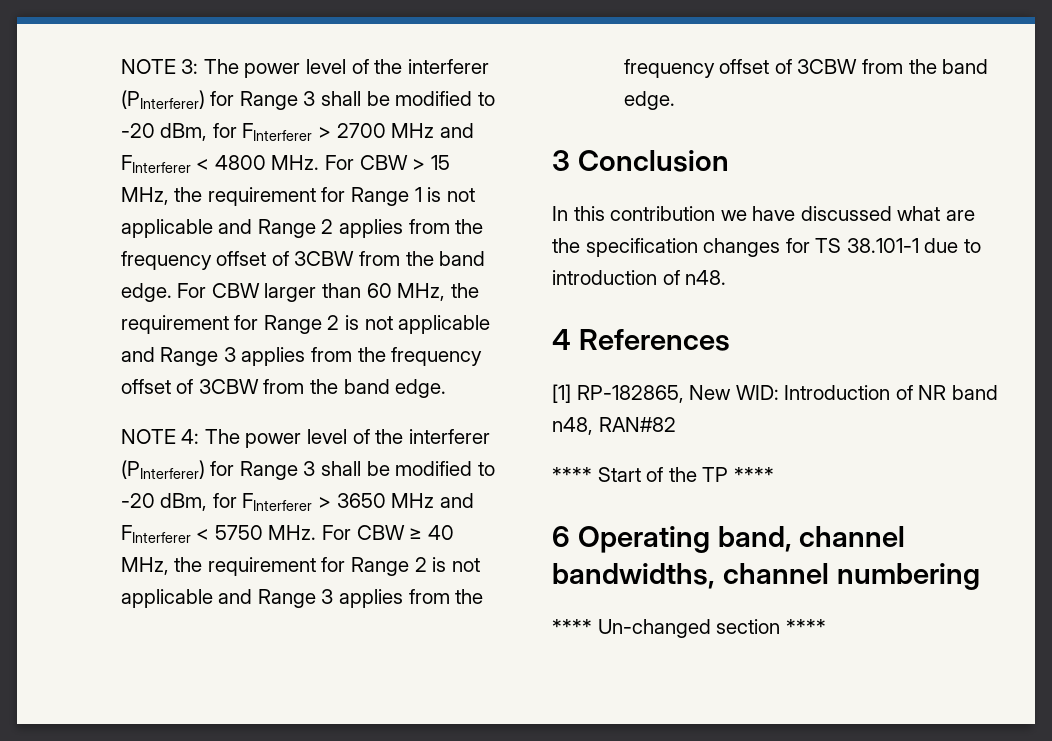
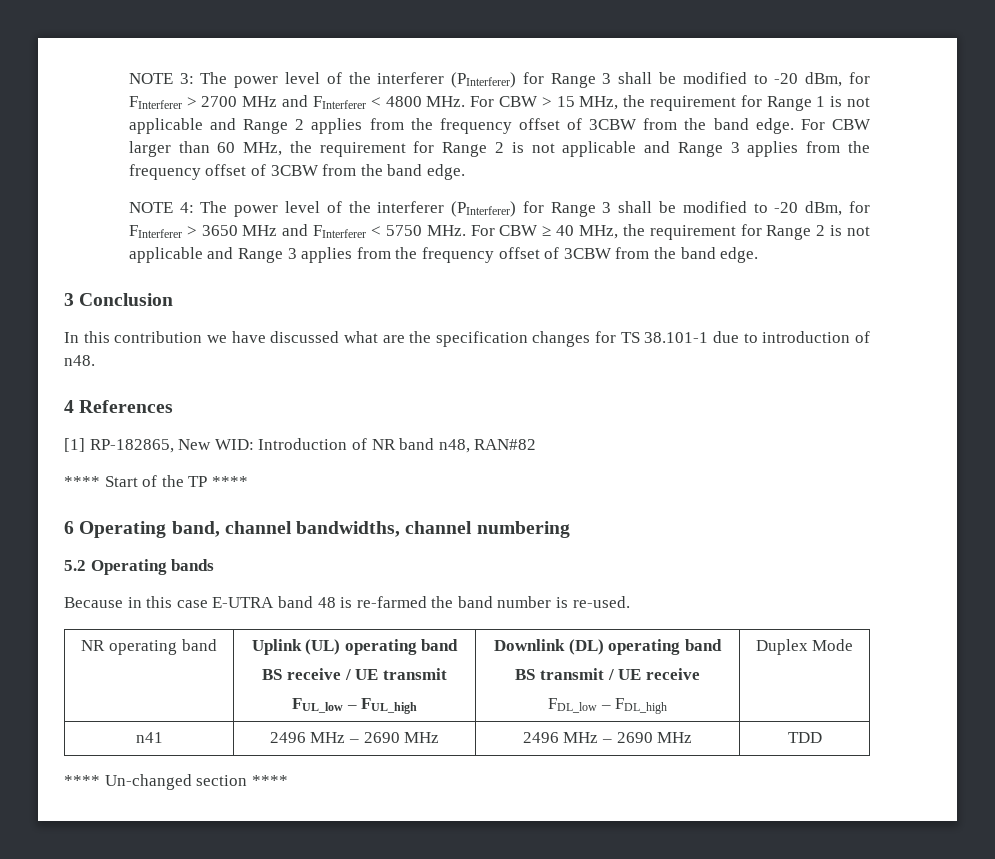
(980, 576) none -> [64,559,215,575] [64,596,630,608] [81,639,217,655] [251,639,459,655] [262,668,447,680] [291,698,418,714] [494,639,722,655] [515,668,700,680] [547,698,668,714] [755,639,854,655] [135,732,163,743] [269,732,440,743] [522,732,693,743] [787,732,822,743] // 5.2 Operating bands // Because in this case E-UTRA band 48 is re-farmed the band number is re-used. // NR operating band | Uplink (UL) operating band // BS receive / UE transmit // FUL_low – FUL_high | Downlink (DL) operating band // BS transmit / UE receive // FDL_low – FDL_high | Duplex Mode // n41 | 2496 MHz – 2690 MHz | 2496 MHz – 2690 MHz | TDD

